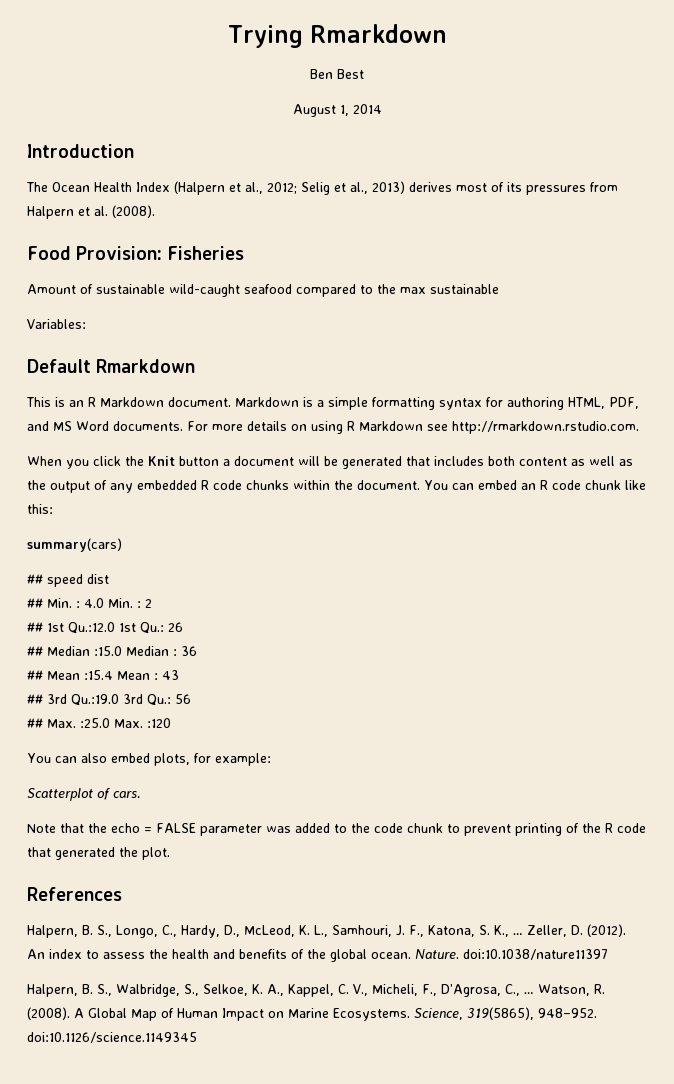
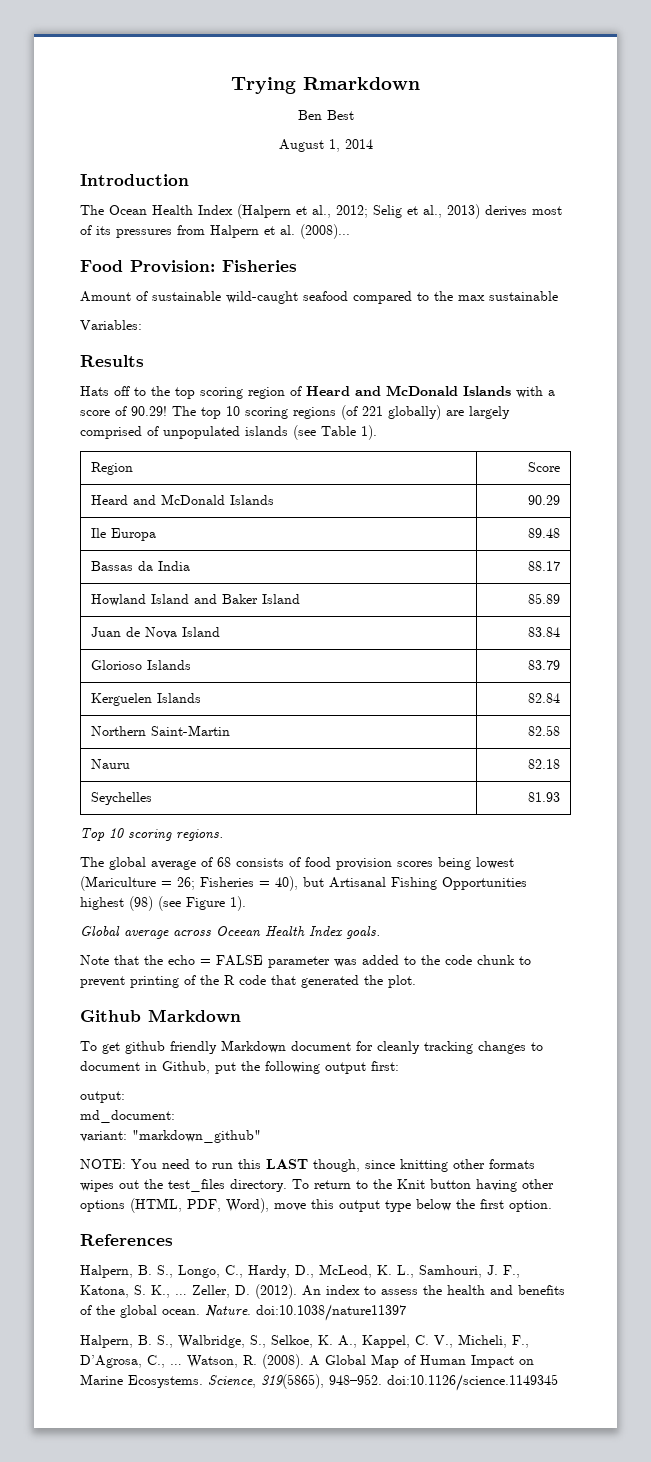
[112,205,155,218] (2008). -> [300,224,350,239] (2008)...
[27,359,196,373] [26,397,639,410] [27,421,639,434] [27,456,633,469] [27,480,646,493] [27,504,53,514] [27,538,122,552] [27,574,109,587] [27,598,152,608] [27,622,183,634] [27,646,197,656] [27,670,179,680] [27,694,191,706] [27,718,171,728] [27,753,271,766] [27,788,141,801] Default Rmarkdown // This is an R Markdown document. Markdown is a simple formatting syntax for authoring HTML, PDF, and MS Word documents. For more details on using R Markdown see http://rmarkdown.rstudio.com. // When you click the Knit button a document will be generated that includes both content as well as the output of any embedded R code chunks within the document. You can embed an R code chunk like this: // summary(cars) // ## speed dist // ## Min. : 4.0 Min. : 2 // ## 1st Qu.:12.0 1st Qu.: 26 // ## Median :15.0 Median : 36 // ## Mean :15.4 Mean : 43 // ## 3rd Qu.:19.0 3rd Qu.: 56 // ## Max. :25.0 Max. :120 // You can also embed plots, for example: // Scatterplot of cars. -> [80,355,144,367] [80,385,555,399] [80,405,510,420] [80,425,377,440] [90,462,133,475] [528,462,561,472] [90,494,274,505] [528,495,561,505] [90,528,156,541] [528,528,561,538] [90,561,190,571] [528,561,561,571] [90,594,300,606] [528,593,561,604] [90,627,220,639] [528,627,561,637] [90,660,191,670] [528,660,561,670] [90,693,201,706] [528,693,561,703] [90,725,230,736] [528,725,561,736] [90,759,130,769] [528,759,561,769] [90,792,152,805] [528,792,561,802] [80,828,223,841] [80,857,514,870] [80,876,527,891] [80,896,246,911] [80,926,380,939] Results // Hats off to the top scoring region of Heard and McDonald Islands with a score of 90.29! The top 10 scoring regions (of 221 globally) are largely comprised of unpopulated islands (see Table 1). // Region | Score // Heard and McDonald Islands | 90.29 // Ile Europa | 89.48 // Bassas da India | 88.17 // Howland Island and Baker Island | 85.89 // Juan de Nova Island | 83.84 // Glorioso Islands | 83.79 // Kerguelen Islands | 82.84 // Northern Saint-Martin | 82.58 // Nauru | 82.18 // Seychelles | 81.93 // Top 10 scoring regions. // The global average of 68 consists of food provision scores being lowest (Mariculture = 26; Fisheries = 40), but Artisanal Fishing Opportunities highest (98) (see Figure 1). // Global average across Oceean Health Index goals.
(170, 853) none -> [80,1009,241,1023] [80,1040,543,1054] [80,1061,399,1074] [80,1091,125,1103] [80,1110,175,1123] [80,1130,261,1143] [80,1159,535,1172] [80,1179,554,1192] [80,1198,552,1213] // Github Markdown // To get github friendly Markdown document for cleanly tracking changes to document in Github, put the following output first: // output: // md_document: // variant: "markdown_github" // NOTE: You need to run this LAST though, since knitting other formats wipes out the test_files directory. To return to the Knit button having other options (HTML, PDF, Word), move this output type below the first option.

